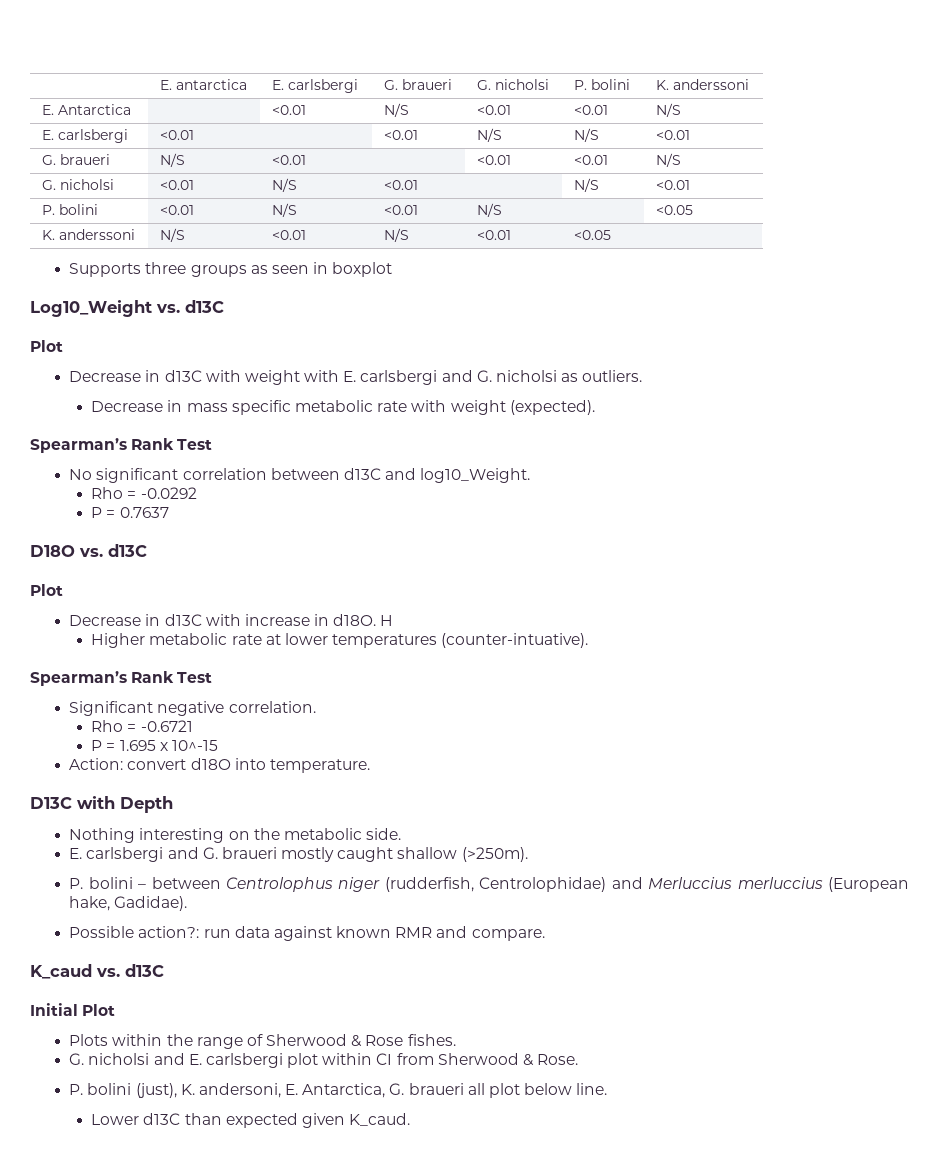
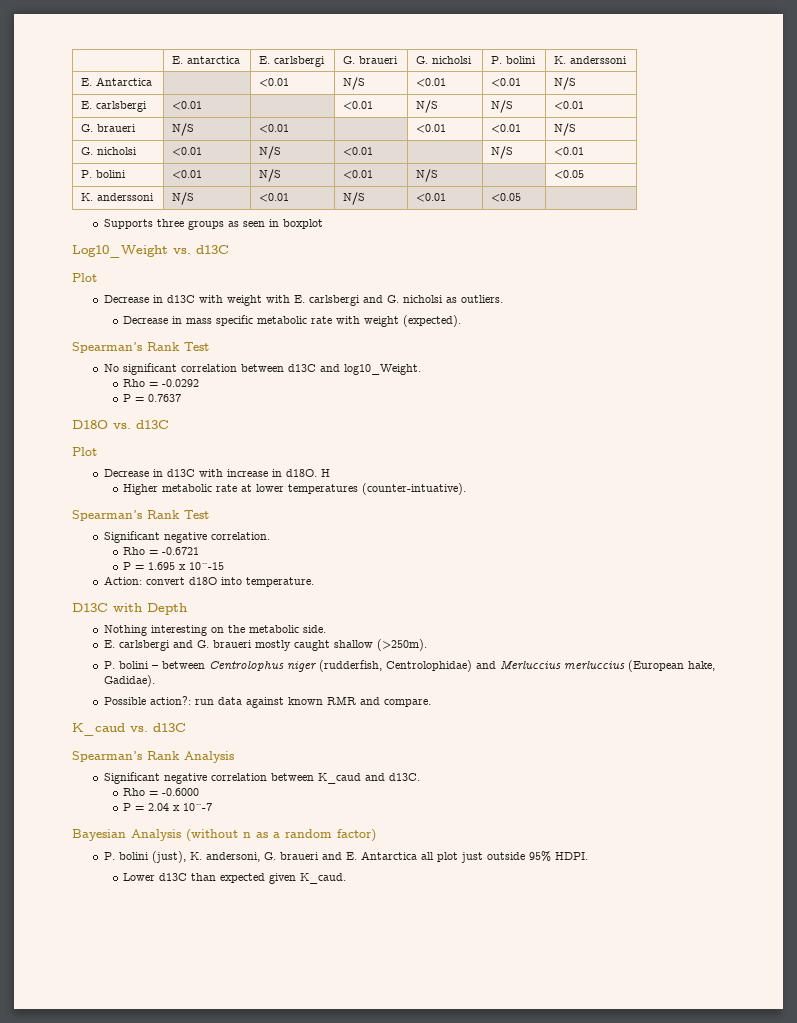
[30,1003,116,1016] [69,1034,456,1049] [69,1053,579,1068] Initial Plot // Plots within the range of Sherwood & Rose fishes. // G. nicholsi and E. carlsbergi plot within CI from Sherwood & Rose. -> [72,751,234,763] [103,772,420,784] [122,788,199,796] [122,803,212,811] [72,829,376,842] Spearman’s Rank Analysis // Significant negative correlation between K_caud and d13C. // Rho = -0.6000 // P = 2.04 x 10^-7 // Bayesian Analysis (without n as a random factor)
[285,1083,608,1098] E. Antarctica, G. braueri all plot below line. -> [263,851,588,863] G. braueri and E. Antarctica all plot just outside 95% HDPI.

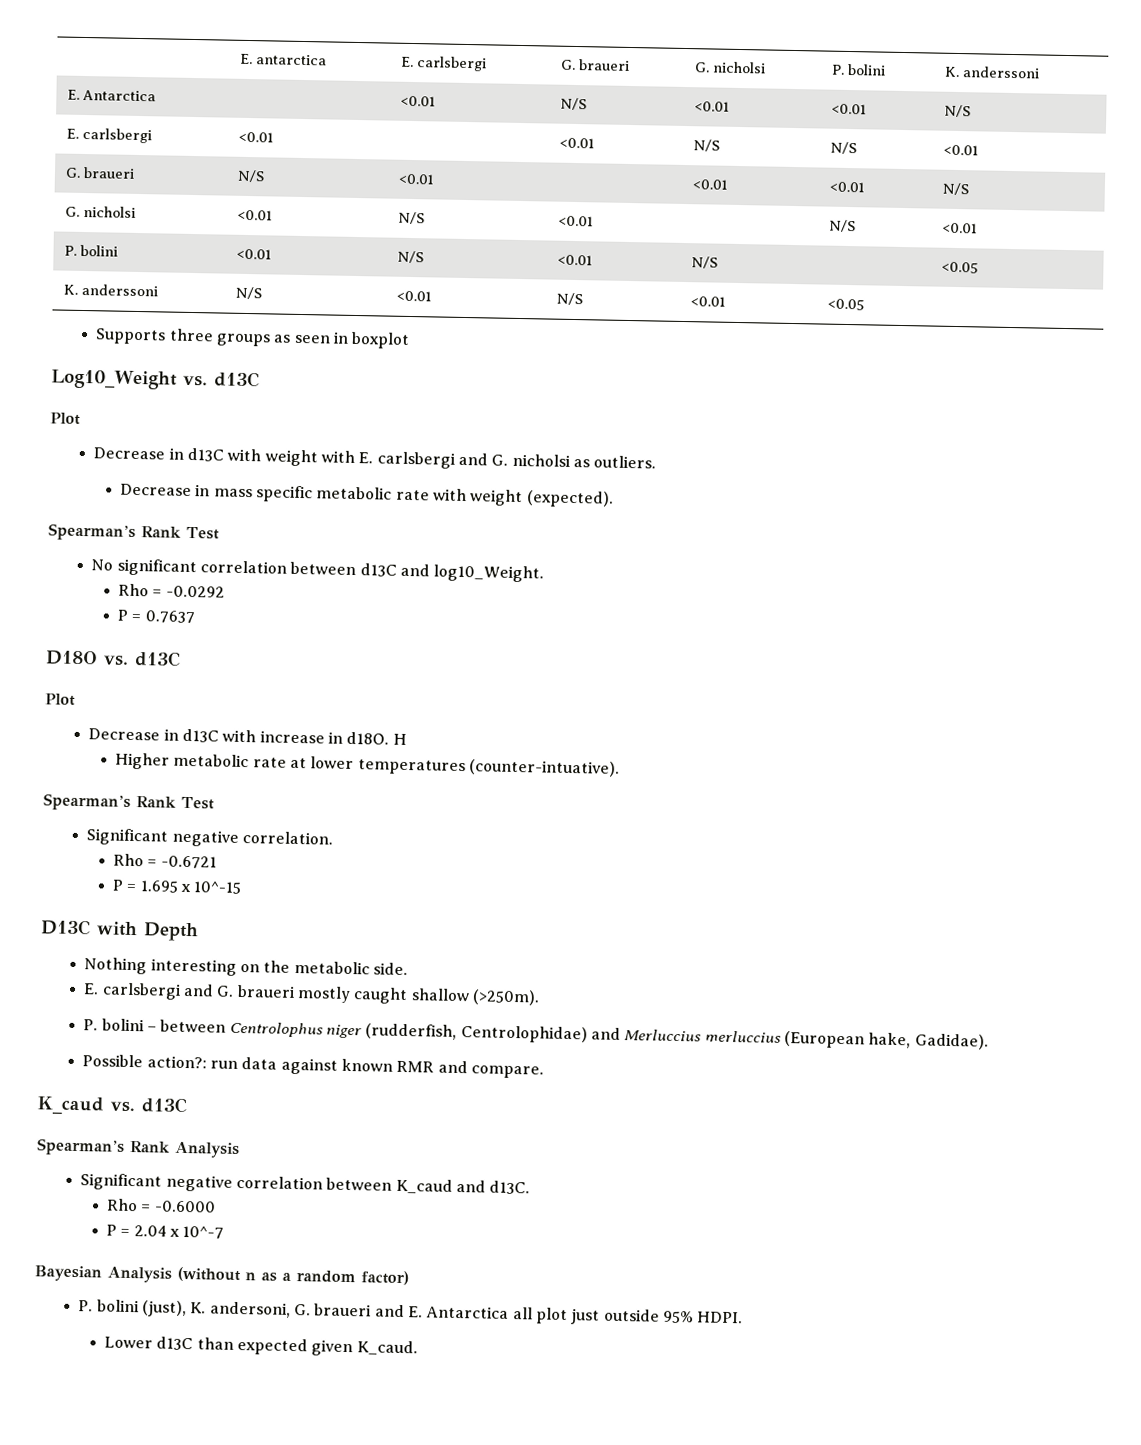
[103,576,314,587] // Action: convert d18O into temperature. -> (243, 888) none

